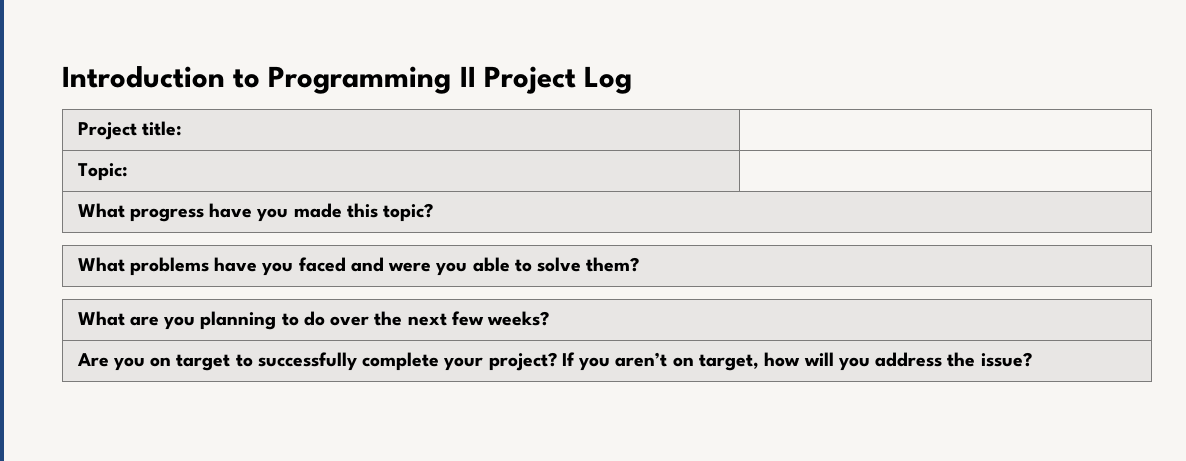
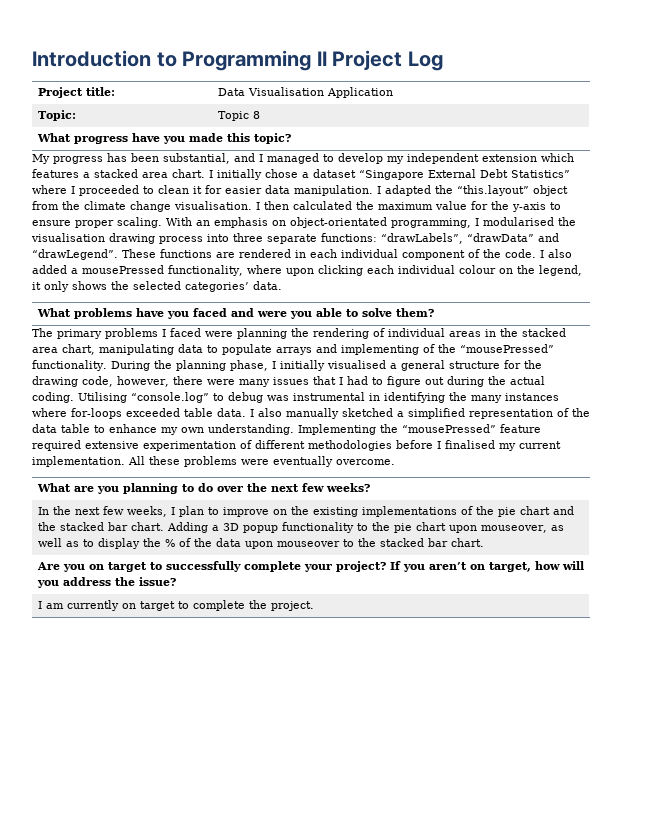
(182, 128) none -> [217,87,393,98] Data Visualisation Application
(128, 172) none -> [217,111,260,121] Topic 8
(434, 212) none -> [32,153,574,164] [32,169,570,180] [32,185,568,196] [32,201,561,212] [32,217,576,228] [31,233,559,244] [32,249,572,260] [32,265,582,276] [32,281,282,292] // My progress has been substantial, and I managed to develop my independent extension which features a stacked area chart. I initially chose a dataset “Singapore External Debt Statistics” where I proceeded to clean it for easier data manipulation. I adapted the “this.layout” object from the climate change visualisation. I then calculated the maximum value for the y-axis to ensure proper scaling. With an emphasis on object-orientated programming, I modularised the visualisation drawing process into three separate functions: “drawLabels”, “drawData” and “drawLegend”. These functions are rendered in each individual component of the code. I also added a mousePressed functionality, where upon clicking each individual colour on the legend, it only shows the selected categories’ data.
(640, 264) none -> [32,328,566,339] [32,344,554,355] [32,360,542,371] [32,376,545,387] [32,392,559,403] [32,408,590,419] [32,424,541,435] [32,440,561,451] [32,456,395,467] // The primary problems I faced were planning the rendering of individual areas in the stacked area chart, manipulating data to populate arrays and implementing of the “mousePressed” functionality. During the planning phase, I initially visualised a general structure for the drawing code, however, there were many issues that I had to figure out during the actual coding. Utilising “console.log” to debug was instrumental in identifying the many instances where for-loops exceeded table data. I also manually sketched a simplified representation of the data table to enhance my own understanding. Implementing the “mousePressed” feature required extensive experimentation of different methodologies before I finalised my current implementation. All these problems were eventually overcome.
(550, 318) none -> [37,506,574,517] [37,522,564,533] [37,538,484,549] // In the next few weeks, I plan to improve on the existing implementations of the pie chart and the stacked bar chart. Adding a 3D popup functionality to the pie chart upon mouseover, as well as to display the % of the data upon mouseover to the stacked bar chart.
(1032, 359) none -> [37,600,314,611] // I am currently on target to complete the project.

